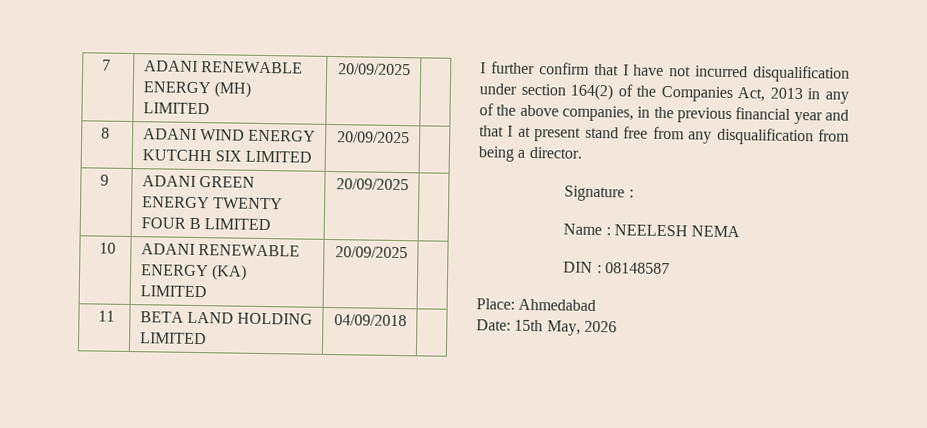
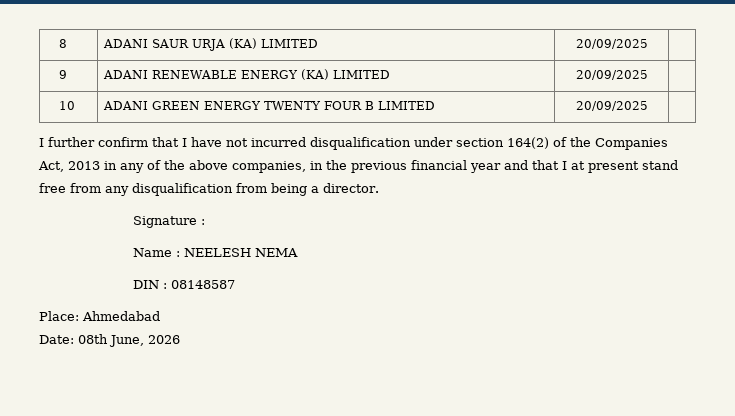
[101,59,111,71] [143,60,303,74] [142,81,251,98] [142,102,210,115] [337,63,411,76] [100,127,110,139] [142,128,317,142] [141,149,313,163] [336,131,410,144] [99,174,109,186] 7 | ADANI RENEWABLE ENERGY (MH) LIMITED | 20/09/2025 | // 8 | ADANI WIND ENERGY KUTCHH SIX LIMITED | 20/09/2025 | // 9 -> [59,39,68,48] [102,38,318,51] [575,39,648,49] [59,70,68,79] [102,69,390,80] [575,70,648,80] [59,101,76,110] 8 | ADANI SAUR URJA (KA) LIMITED | 20/09/2025 | // 9 | ADANI RENEWABLE ENERGY (KA) LIMITED | 20/09/2025 | // 10
[98,242,116,254] [140,243,300,257] [140,264,247,281] [139,285,207,298] [334,246,408,259] [97,310,115,322] [139,311,314,325] [139,332,207,345] [333,314,407,327] // 10 | ADANI RENEWABLE ENERGY (KA) LIMITED | 20/09/2025 | // 11 | BETA LAND HOLDING LIMITED | 04/09/2018 | -> (648, 106) none
[514,319,581,336] 15th May, -> [78,334,144,347] 08th June,

